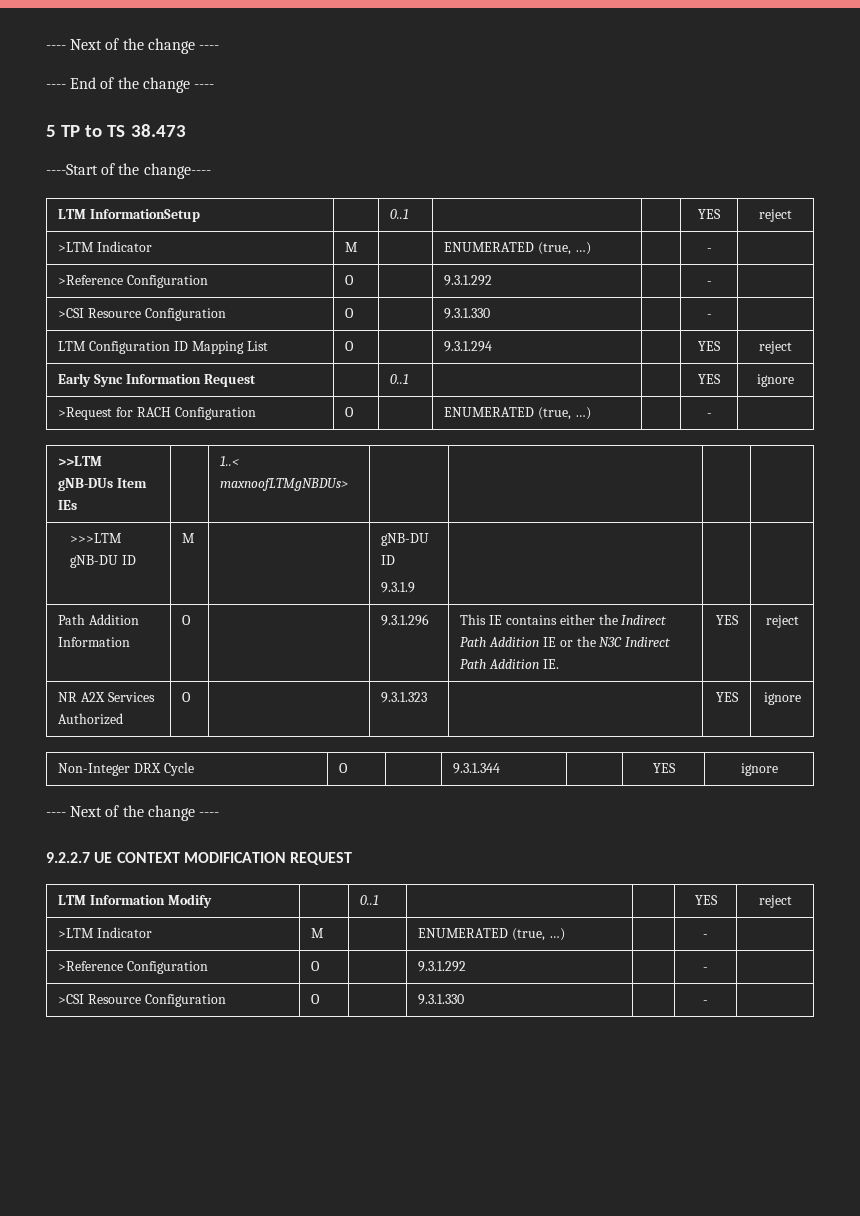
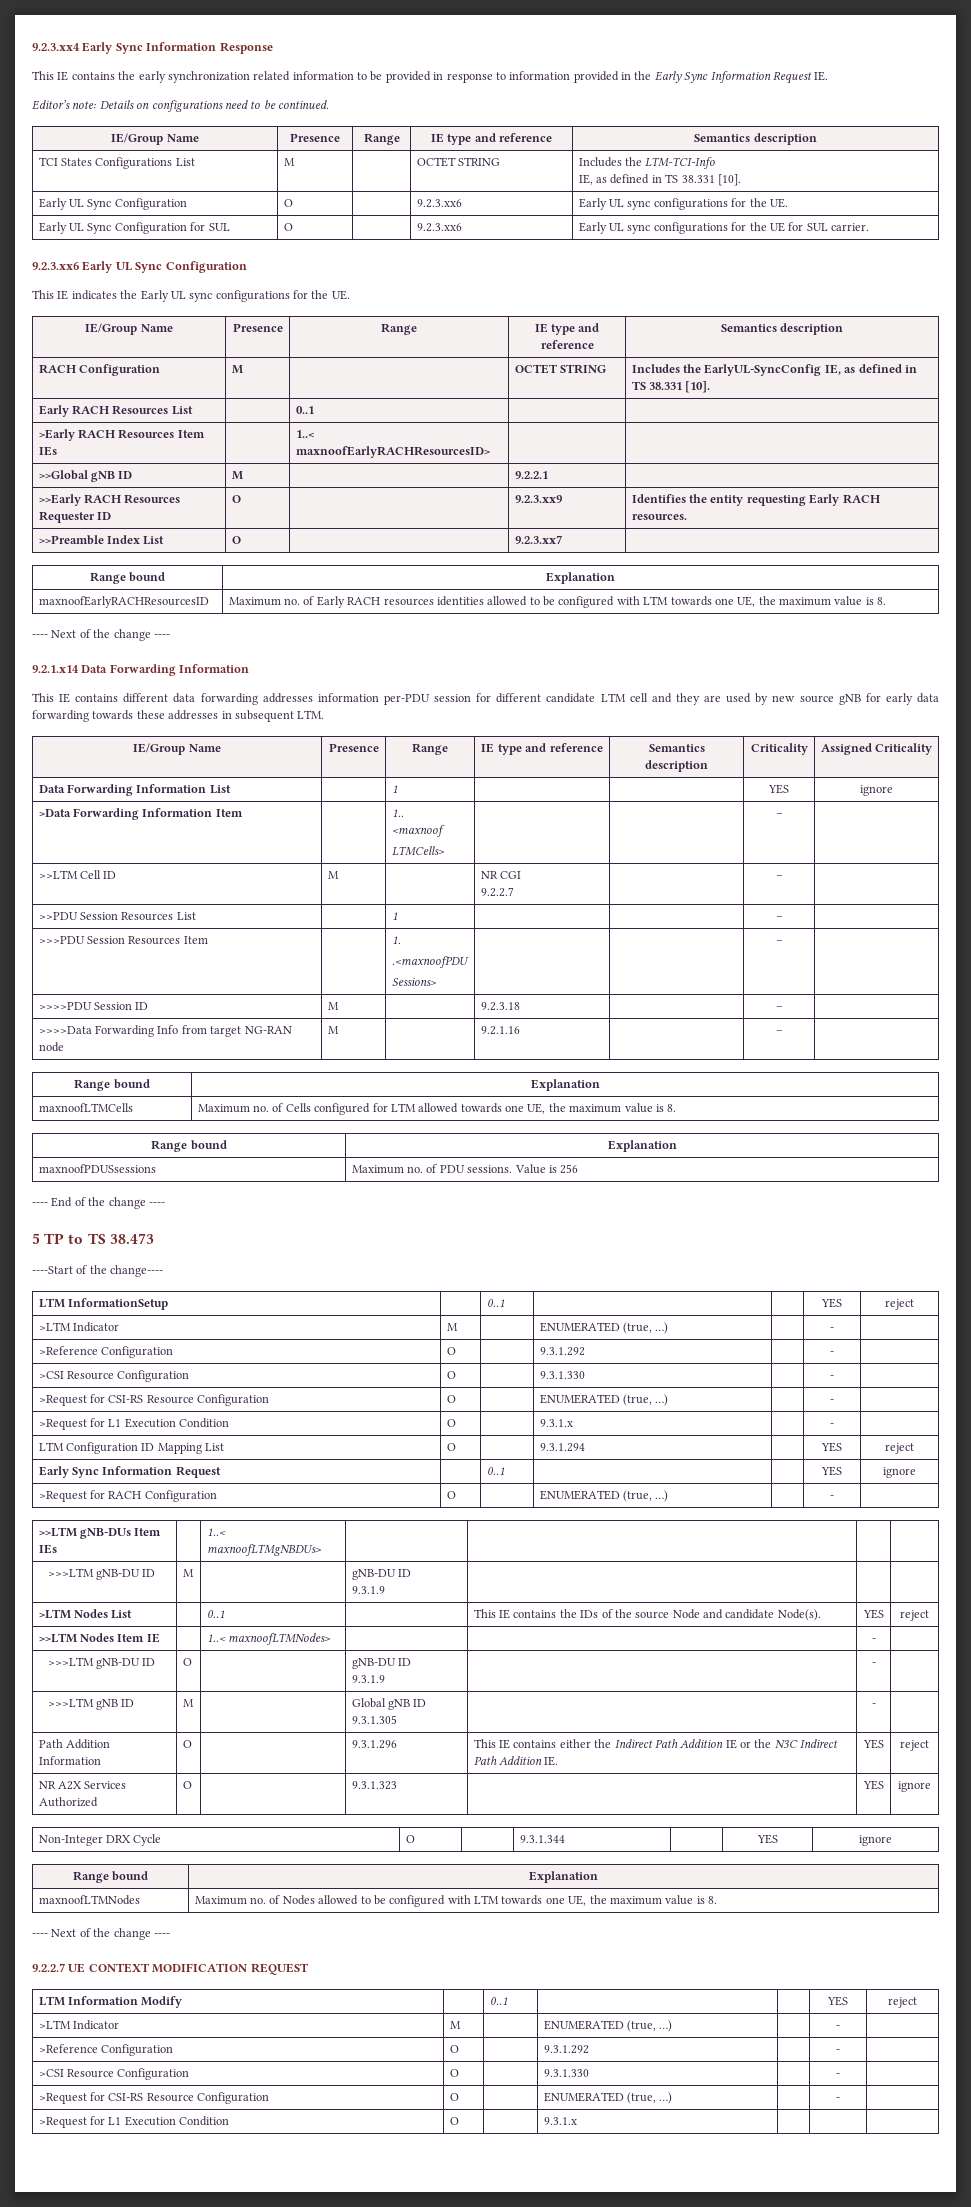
[46,38,219,54] ---- Next of the change ---- -> [32,42,273,54] [32,71,829,84] [32,100,329,112] [111,133,199,145] [290,133,340,142] [363,133,400,145] [430,133,553,145] [694,133,817,145] [38,157,195,169] [283,158,295,166] [416,157,501,167] [578,157,716,169] [578,174,741,186] [38,198,187,210] [283,199,293,207] [416,199,462,208] [578,198,788,210] [38,222,230,234] [283,223,293,231] [416,223,462,232] [578,222,870,234] [32,261,247,273] [32,290,350,302] [85,323,173,335] [232,323,283,332] [381,323,417,335] [534,323,600,335] [540,340,594,349] [720,323,844,335] [38,364,161,376] [231,365,243,374] [514,364,607,374] [631,364,917,376] [631,381,711,393] [38,405,193,417] [295,406,314,414] [38,429,205,441] [38,446,57,456] [295,430,314,438] [295,446,490,458] [38,470,133,482] [231,471,243,480] [514,471,548,479] [38,494,181,506] [38,511,112,523] [231,495,241,503] [514,495,562,503] [631,494,880,506] [631,514,687,520] [38,535,165,545] [231,536,241,544] [514,535,562,544] [89,572,166,584] [546,572,615,584] [38,596,209,608] [228,596,887,608] [32,629,170,641] [32,664,250,676] [32,693,940,705] [32,710,325,722] [133,743,221,755] [328,743,379,752] [412,743,448,755] [481,743,603,755] [648,744,705,752] [645,760,708,772] [750,743,808,755] [820,743,933,755] [38,784,231,796] [391,785,398,793] [768,784,789,794] [860,785,893,796] [38,808,243,820] [391,809,404,817] [391,825,445,837] [391,846,445,856] [775,813,783,817] [38,870,117,879] [327,871,339,879] [480,871,522,879] [480,887,514,897] [775,875,783,879] [38,912,196,921] [391,912,398,920] [775,916,783,920] [38,936,208,945] [391,936,401,944] [391,956,469,968] [391,977,437,986] [775,940,783,944] [38,1002,149,1010] [327,1002,339,1010] [480,1002,520,1011] [775,1006,783,1010] [38,1025,292,1037] [38,1042,64,1052] [327,1026,339,1034] [480,1026,520,1035] [775,1030,783,1034] [74,1079,150,1091] [530,1079,600,1091] [38,1103,133,1112] [197,1103,677,1115] [151,1140,227,1152] [607,1140,677,1152] [38,1164,156,1173] [351,1164,579,1174] 9.2.3.xx4 Early Sync Information Response // This IE contains the early synchronization related information to be provided in response to information provided in the Early Sync Information Request IE. // Editor’s note: Details on configurations need to be continued. // IE/Group Name | Presence | Range | IE type and reference | Semantics description // TCI States Configurations List | M | | OCTET STRING | Includes the LTM-TCI-Info // IE, as defined in TS 38.331 [10]. // Early UL Sync Configuration | O | | 9.2.3.xx6 | Early UL sync configurations for the UE. // Early UL Sync Configuration for SUL | O | | 9.2.3.xx6 | Early UL sync configurations for the UE for SUL carrier. // 9.2.3.xx6 Early UL Sync Configuration // This IE indicates the Early UL sync configurations for the UE. // IE/Group Name | Presence | Range | IE type and reference | Semantics description // RACH Configuration | M | | OCTET STRING | Includes the EarlyUL-SyncConfig IE, as defined in TS 38.331 [10]. // Early RACH Resources List | | 0..1 | | // >Early RACH Resources Item IEs | | 1..< maxnoofEarlyRACHResourcesID> | | // >>Global gNB ID | M | | 9.2.2.1 | // >>Early RACH Resources Requester ID | O | | 9.2.3.xx9 | Identifies the entity requesting Early RACH resources. // >>Preamble Index List | O | | 9.2.3.xx7 | // Range bound | Explanation // maxnoofEarlyRACHResourcesID | Maximum no. of Early RACH resources identities allowed to be configured with LTM towards one UE, the maximum value is 8. // ---- Next of the change ---- // 9.2.1.x14 Data Forwarding Information // This IE contains different data forwarding addresses information per-PDU session for different candidate LTM cell and they are used by new source gNB for early data forwarding towards these addresses in subsequent LTM. // IE/Group Name | Presence | Range | IE type and reference | Semantics description | Criticality | Assigned Criticality // Data Forwarding Information List | | 1 | | | YES | ignore // >Data Forwarding Information Item | | 1.. // <maxnoof // LTMCells> | | | – | // >>LTM Cell ID | M | | NR CGI // 9.2.2.7 | | – | // >>PDU Session Resources List | | 1 | | | – | // >>>PDU Session Resources Item | | 1. // .<maxnoofPDU // Sessions> | | | – | // >>>>PDU Session ID | M | | 9.2.3.18 | | – | // >>>>Data Forwarding Info from target NG-RAN node | M | | 9.2.1.16 | | – | // Range bound | Explanation // maxnoofLTMCells | Maximum no. of Cells configured for LTM allowed towards one UE, the maximum value is 8. // Range bound | Explanation // maxnoofPDUSsessions | Maximum no. of PDU sessions. Value is 256
(712, 316) none -> [38,1394,270,1406] [446,1395,456,1403] [539,1394,669,1406] [830,1399,834,1403] [38,1418,230,1430] [446,1419,456,1427] [539,1419,573,1427] [830,1423,834,1427] // >Request for CSI-RS Resource Configuration | O | | ENUMERATED (true, …) | | - | // >Request for L1 Execution Condition | O | | 9.3.1.x | | - |
(416, 587) none -> [38,1609,133,1619] [206,1610,225,1618] [473,1609,821,1621] [862,1609,884,1619] [900,1610,929,1621] [38,1633,160,1643] [206,1633,332,1645] [871,1638,876,1642] [47,1657,156,1669] [182,1658,192,1666] [351,1658,412,1669] [351,1675,385,1683] [871,1662,876,1666] [47,1698,135,1710] [182,1699,194,1707] [351,1698,427,1710] [351,1715,397,1724] [871,1703,876,1707] // >LTM Nodes List | | 0..1 | | This IE contains the IDs of the source Node and candidate Node(s). | YES | reject // >>LTM Nodes Item IE | | 1..< maxnoofLTMNodes> | | | - | // >>>LTM gNB-DU ID | O | | gNB-DU ID // 9.3.1.9 | | - | // >>>LTM gNB ID | M | | Global gNB ID 9.3.1.305 | | - |
(778, 769) none -> [72,1871,149,1883] [529,1871,598,1883] [38,1895,140,1905] [194,1895,718,1907] // Range bound | Explanation // maxnoofLTMNodes | Maximum no. of Nodes allowed to be configured with LTM towards one UE, the maximum value is 8.
(708, 1002) none -> [38,2092,270,2104] [449,2093,459,2101] [543,2092,673,2104] [836,2097,840,2101] [38,2116,230,2128] [449,2117,459,2125] [543,2117,577,2125] // >Request for CSI-RS Resource Configuration | O | | ENUMERATED (true, …) | | - | // >Request for L1 Execution Condition | O | | 9.3.1.x | | |

